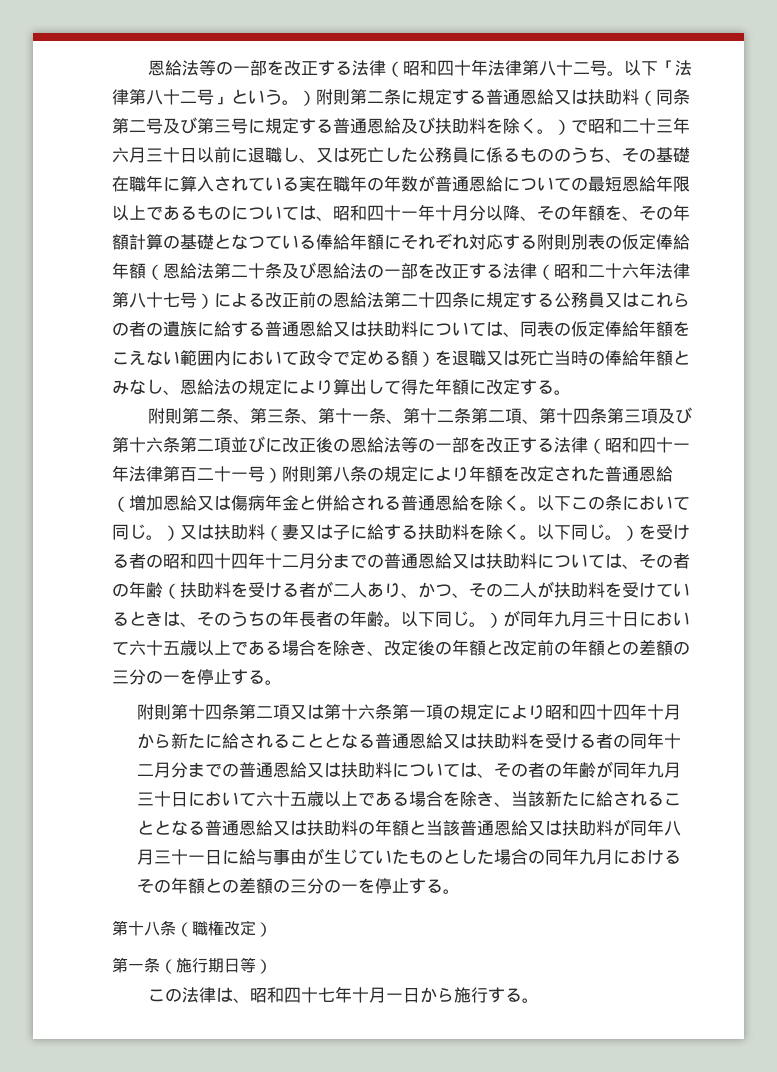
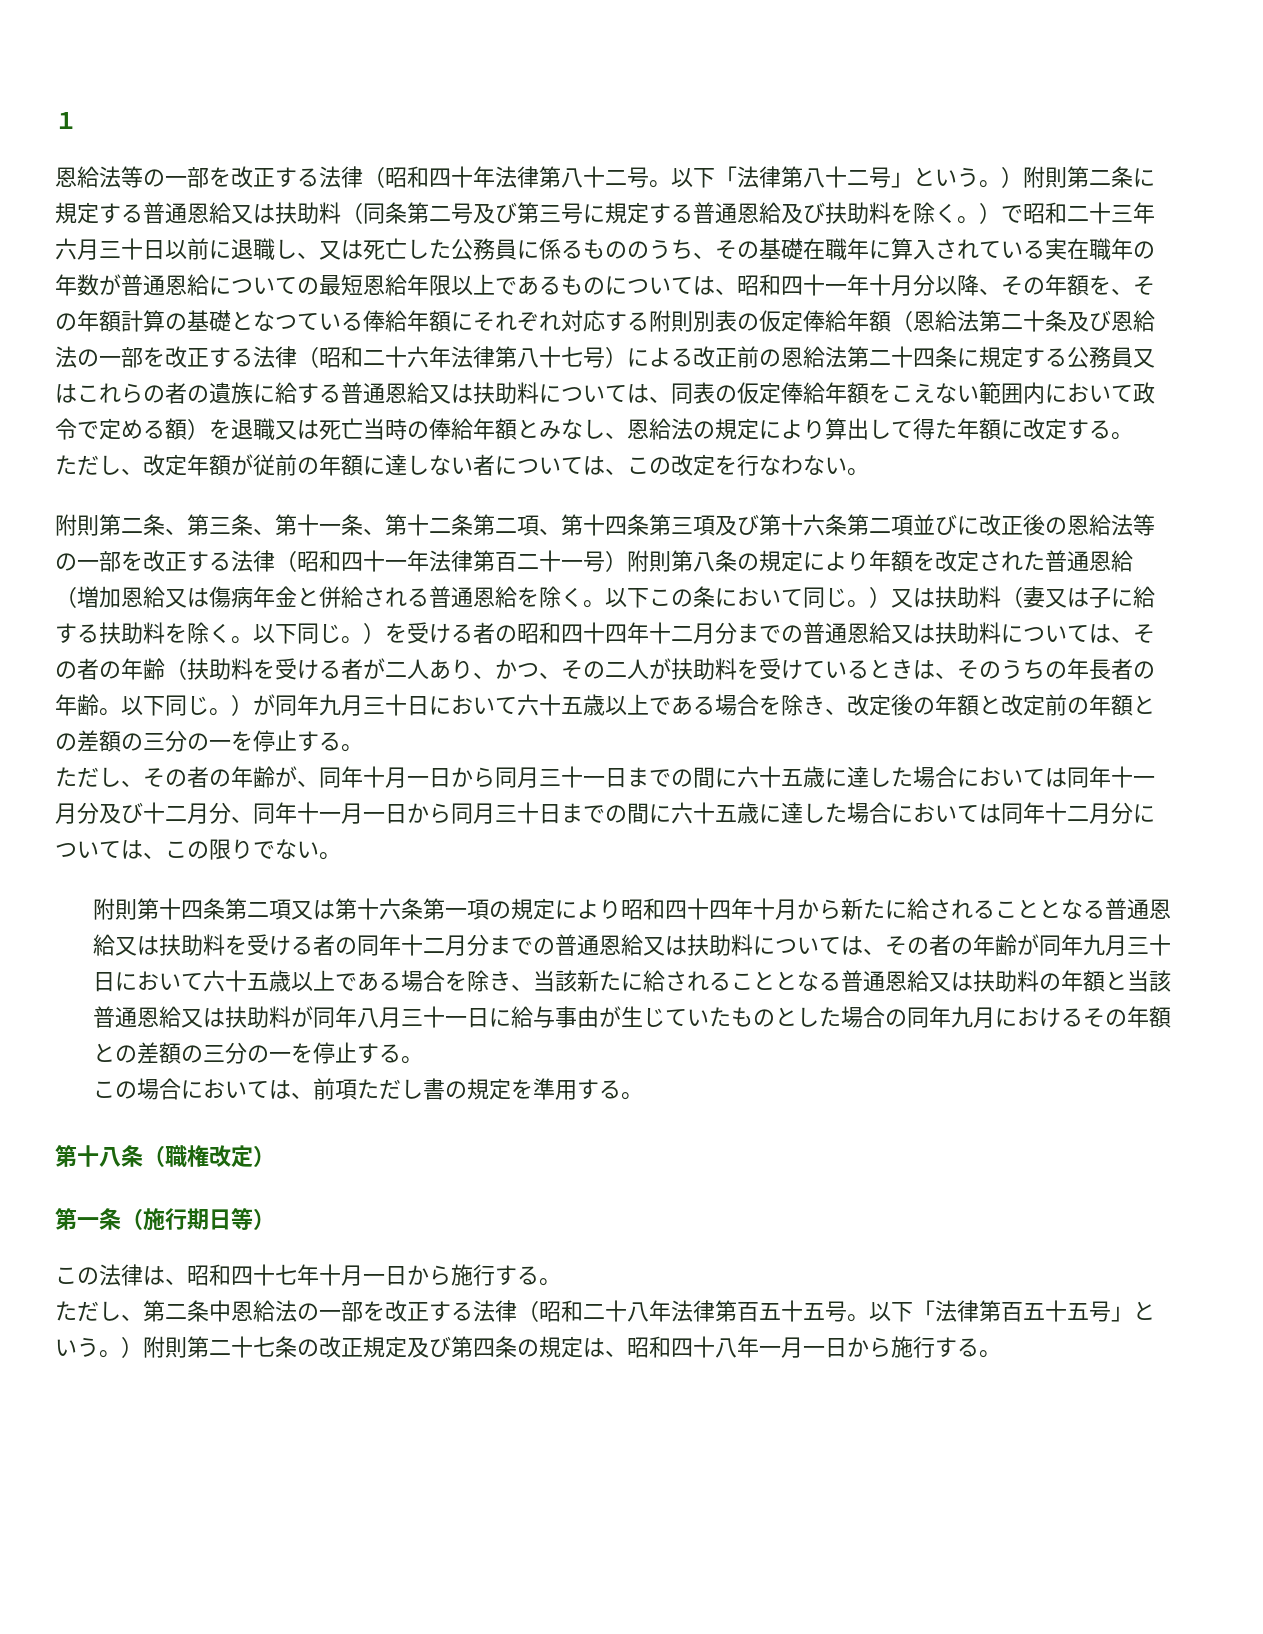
(147, 68) none -> [55,112,77,129] １ //
(571, 392) none -> [55,454,869,476] // ただし、改定年額が従前の年額に達しない者については、この改定を行なわない。
(282, 682) none -> [55,766,1155,788] [55,802,1155,824] [55,839,341,860] // ただし、その者の年齢が、同年十月一日から同月三十一日までの間に六十五歳に達した場合においては同年十一月分及び十二月分、同年十一月一日から同月三十日までの間に六十五歳に達した場合においては同年十二月分については、この限りでない。
(460, 891) none -> [92,1078,643,1100] // この場合においては、前項ただし書の規定を準用する。
(539, 1000) none -> [55,1300,1155,1322] [55,1336,1001,1358] // ただし、第二条中恩給法の一部を改正する法律（昭和二十八年法律第百五十五号。以下「法律第百五十五号」という。）附則第二十七条の改正規定及び第四条の規定は、昭和四十八年一月一日から施行する。

